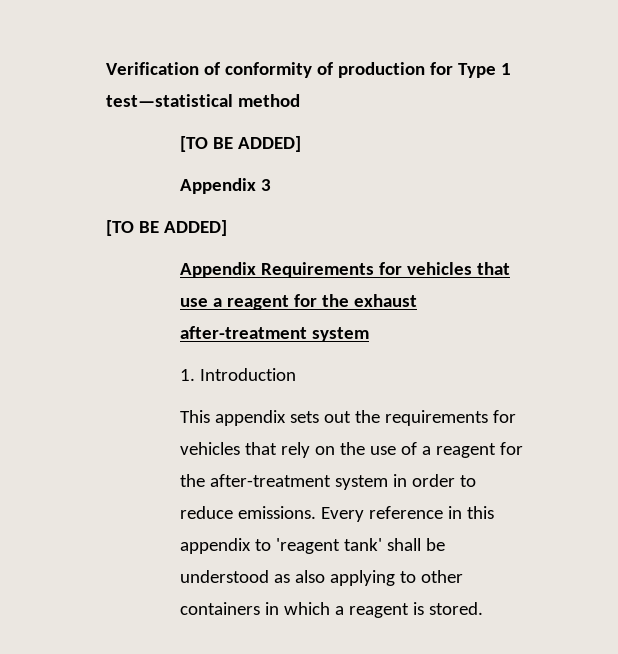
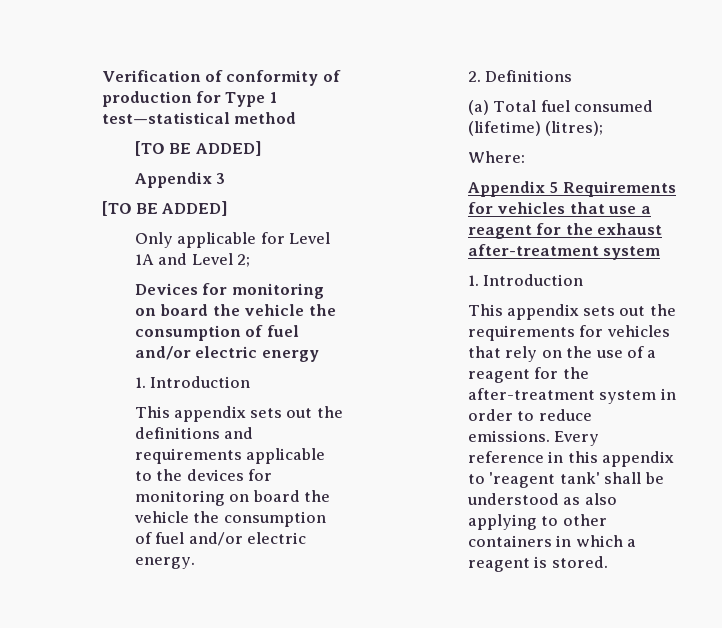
[179,262,256,278] // Appendix -> [134,232,331,248] [134,253,251,267] [134,283,324,299] [134,304,336,316] [134,325,299,341] [134,346,319,362] [134,376,251,388] [134,406,343,422] [134,427,254,439] [134,448,326,464] [134,469,273,481] [134,490,331,506] [133,511,326,527] [134,532,307,546] [134,557,195,569] [467,70,573,82] [467,100,654,115] [467,121,604,136] [467,151,525,163] [467,181,559,197] // Only applicable for Level 1A and Level 2; // Devices for monitoring on board the vehicle the consumption of fuel and/or electric energy // 1. Introduction // This appendix sets out the definitions and requirements applicable to the devices for monitoring on board the vehicle the consumption of fuel and/or electric energy. // 2. Definitions // (a) Total fuel consumed (lifetime) (litres); // Where: // Appendix 5

